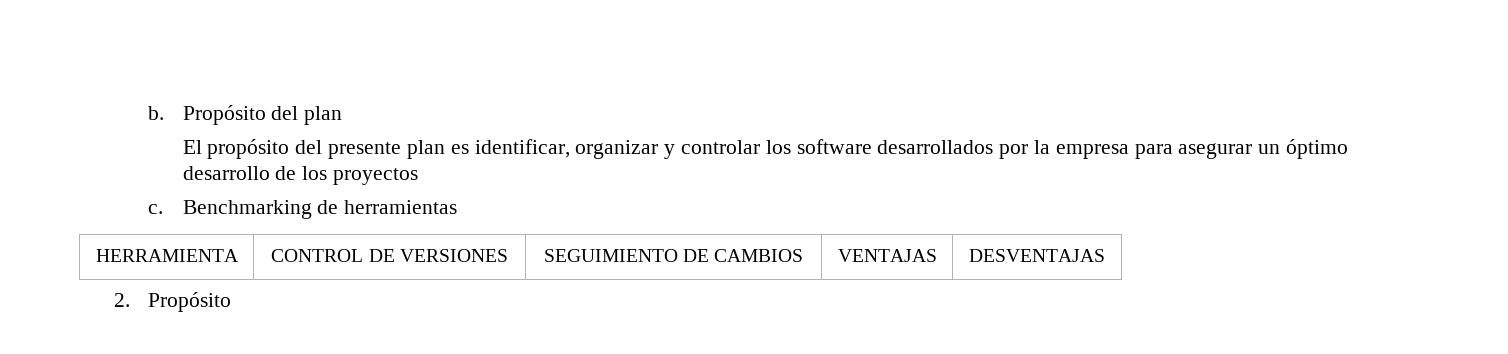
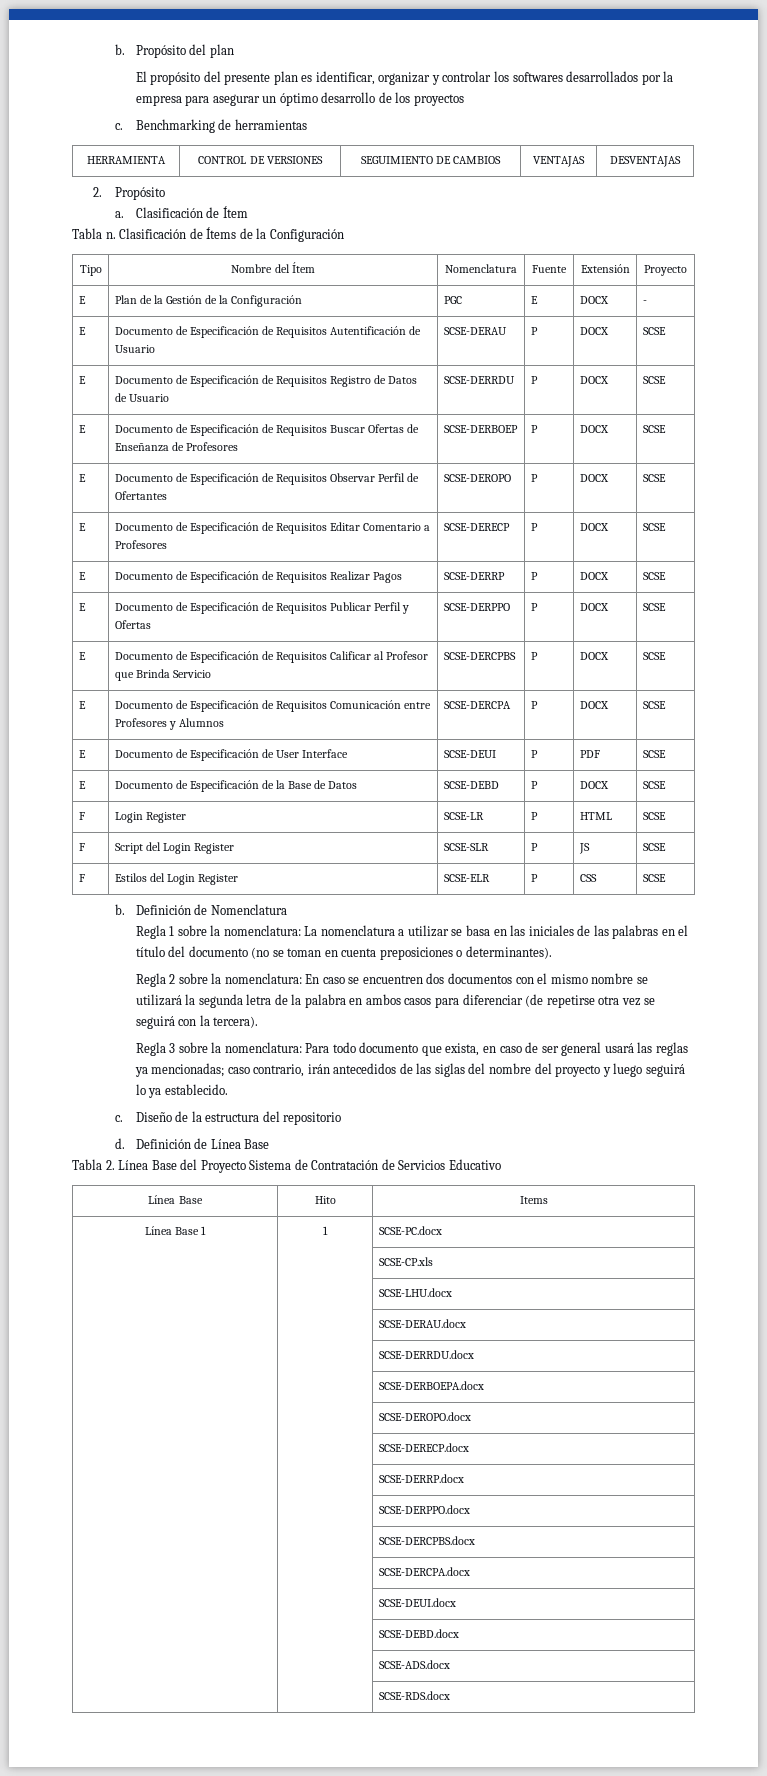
[796,139,872,154] software -> [512,72,563,82] softwares
(232, 302) none -> [114,206,248,218] [72,227,344,242] [79,265,102,276] [231,262,315,273] [445,264,517,273] [532,265,567,273] [580,264,630,273] [644,265,687,276] [78,296,86,304] [114,295,303,307] [443,296,462,304] [530,296,538,304] [579,296,609,304] [642,300,647,304] [78,327,86,335] [114,326,422,338] [114,345,155,353] [443,327,507,335] [530,327,538,335] [579,327,609,335] [642,327,666,335] [78,376,86,384] [114,375,418,387] [114,393,169,402] [443,376,515,384] [530,376,538,384] [579,376,609,384] [642,376,666,384] [78,425,86,433] [114,424,420,436] [114,442,238,452] [443,425,518,433] [530,425,538,433] [579,425,609,433] [642,425,666,433] [78,474,86,482] [114,473,420,485] [114,491,167,500] [443,474,511,482] [530,474,538,482] [579,474,609,482] [642,474,666,482] [78,523,86,531] [114,522,431,534] [114,540,167,549] [443,523,510,531] [530,523,538,531] [579,523,609,531] [642,523,666,531] [78,572,86,580] [114,571,403,583] [443,572,505,580] [530,572,538,580] [579,572,609,580] [642,572,666,580] [78,603,86,611] [114,602,410,614] [114,620,151,629] [443,603,510,611] [530,603,538,611] [579,603,609,611] [642,603,666,611] [78,652,86,660] [114,651,429,663] [114,669,211,681] [443,652,516,660] [530,652,538,660] [579,652,609,660] [642,652,666,660] [78,701,86,709] [114,700,432,712] [114,718,224,730] [443,701,511,709] [530,701,538,709] [579,701,609,709] [642,701,666,709] [78,750,86,758] [114,749,349,761] [443,750,496,758] [530,750,538,758] [579,750,600,758] [642,750,666,758] [78,781,86,789] [114,780,358,792] [443,781,499,789] [530,781,538,789] [579,781,609,789] [642,781,666,789] [78,812,85,820] [114,812,186,823] [443,812,484,820] [530,812,538,820] [579,812,612,820] [642,812,666,820] [78,843,85,851] [114,842,235,854] [443,843,489,851] [530,843,538,851] [578,843,590,854] [642,843,666,851] [78,874,85,882] [114,873,239,885] [443,874,490,882] [530,874,538,882] [579,874,597,882] [642,874,666,882] [114,904,287,915] [135,925,689,939] [135,946,552,960] [135,973,648,987] [135,994,656,1008] [135,1015,259,1029] [135,1042,688,1056] [134,1063,685,1077] [135,1084,228,1098] [114,1111,342,1125] [114,1138,270,1149] [72,1159,501,1173] [148,1195,203,1204] [314,1196,336,1204] [519,1196,548,1204] [144,1226,207,1235] [323,1226,328,1235] [378,1226,442,1235] [378,1257,433,1266] [378,1288,452,1297] [378,1319,466,1328] [378,1350,474,1359] [378,1381,484,1390] [378,1412,471,1421] [378,1443,469,1452] [378,1474,464,1483] [378,1505,470,1514] [378,1536,475,1545] [378,1567,470,1576] [378,1598,456,1607] [378,1629,459,1638] [378,1660,450,1669] [378,1691,450,1700] // a. Clasificación de Ítem // Tabla n. Clasificación de Ítems de la Configuración // Tipo | Nombre del Ítem | Nomenclatura | Fuente | Extensión | Proyecto // E | Plan de la Gestión de la Configuración | PGC | E | DOCX | - // E | Documento de Especificación de Requisitos Autentificación de Usuario | SCSE-DERAU | P | DOCX | SCSE // E | Documento de Especificación de Requisitos Registro de Datos de Usuario | SCSE-DERRDU | P | DOCX | SCSE // E | Documento de Especificación de Requisitos Buscar Ofertas de Enseñanza de Profesores | SCSE-DERBOEP | P | DOCX | SCSE // E | Documento de Especificación de Requisitos Observar Perfil de Ofertantes | SCSE-DEROPO | P | DOCX | SCSE // E | Documento de Especificación de Requisitos Editar Comentario a Profesores | SCSE-DERECP | P | DOCX | SCSE // E | Documento de Especificación de Requisitos Realizar Pagos | SCSE-DERRP | P | DOCX | SCSE // E | Documento de Especificación de Requisitos Publicar Perfil y Ofertas | SCSE-DERPPO | P | DOCX | SCSE // E | Documento de Especificación de Requisitos Calificar al Profesor que Brinda Servicio | SCSE-DERCPBS | P | DOCX | SCSE // E | Documento de Especificación de Requisitos Comunicación entre Profesores y Alumnos | SCSE-DERCPA | P | DOCX | SCSE // E | Documento de Especificación de User Interface | SCSE-DEUI | P | PDF | SCSE // E | Documento de Especificación de la Base de Datos | SCSE-DEBD | P | DOCX | SCSE // F | Login Register | SCSE-LR | P | HTML | SCSE // F | Script del Login Register | SCSE-SLR | P | JS | SCSE // F | Estilos del Login Register | SCSE-ELR | P | CSS | SCSE // b. Definición de Nomenclatura // Regla 1 sobre la nomenclatura: La nomenclatura a utilizar se basa en las iniciales de las palabras en el título del documento (no se toman en cuenta preposiciones o determinantes). // Regla 2 sobre la nomenclatura: En caso se encuentren dos documentos con el mismo nombre se utilizará la segunda letra de la palabra en ambos casos para diferenciar (de repetirse otra vez se seguirá con la tercera). // Regla 3 sobre la nomenclatura: Para todo documento que exista, en caso de ser general usará las reglas ya mencionadas; caso contrario, irán antecedidos de las siglas del nombre del proyecto y luego seguirá lo ya establecido. // c. Diseño de la estructura del repositorio // d. Definición de Línea Base // Tabla 2. Línea Base del Proyecto Sistema de Contratación de Servicios Educativo // Línea Base | Hito | Items // Línea Base 1 | 1 | SCSE-PC.docx // | | SCSE-CP.xls // | | SCSE-LHU.docx // | | SCSE-DERAU.docx // | | SCSE-DERRDU.docx // | | SCSE-DERBOEPA.docx // | | SCSE-DEROPO.docx // | | SCSE-DERECP.docx // | | SCSE-DERRP.docx // | | SCSE-DERPPO.docx // | | SCSE-DERCPBS.docx // | | SCSE-DERCPA.docx // | | SCSE-DEUI.docx // | | SCSE-DEBD.docx // | | SCSE-ADS.docx // | | SCSE-RDS.docx

